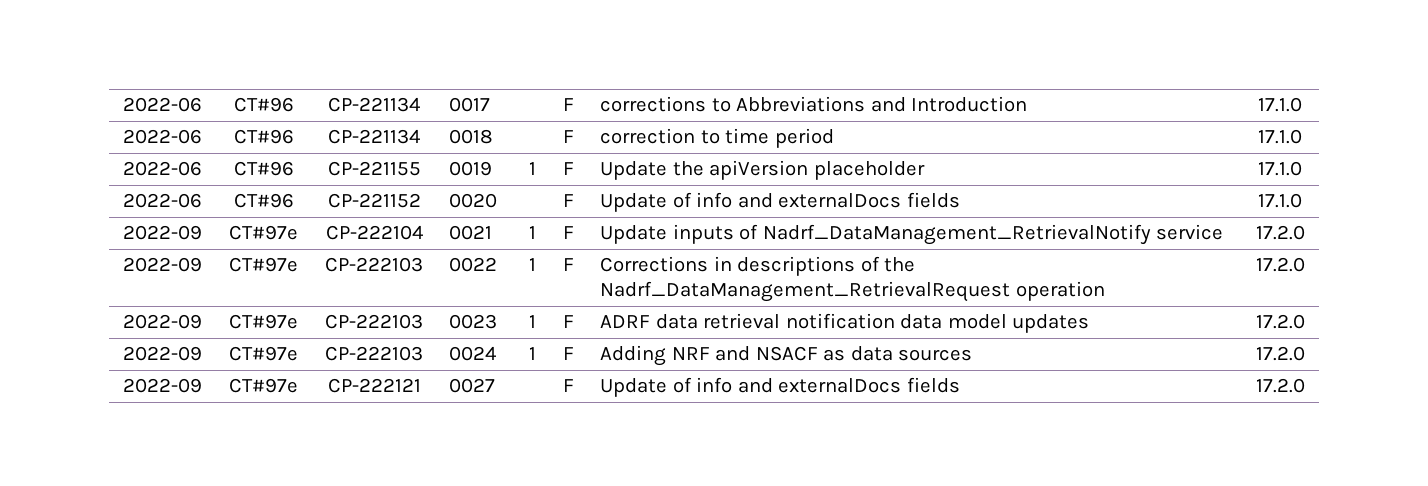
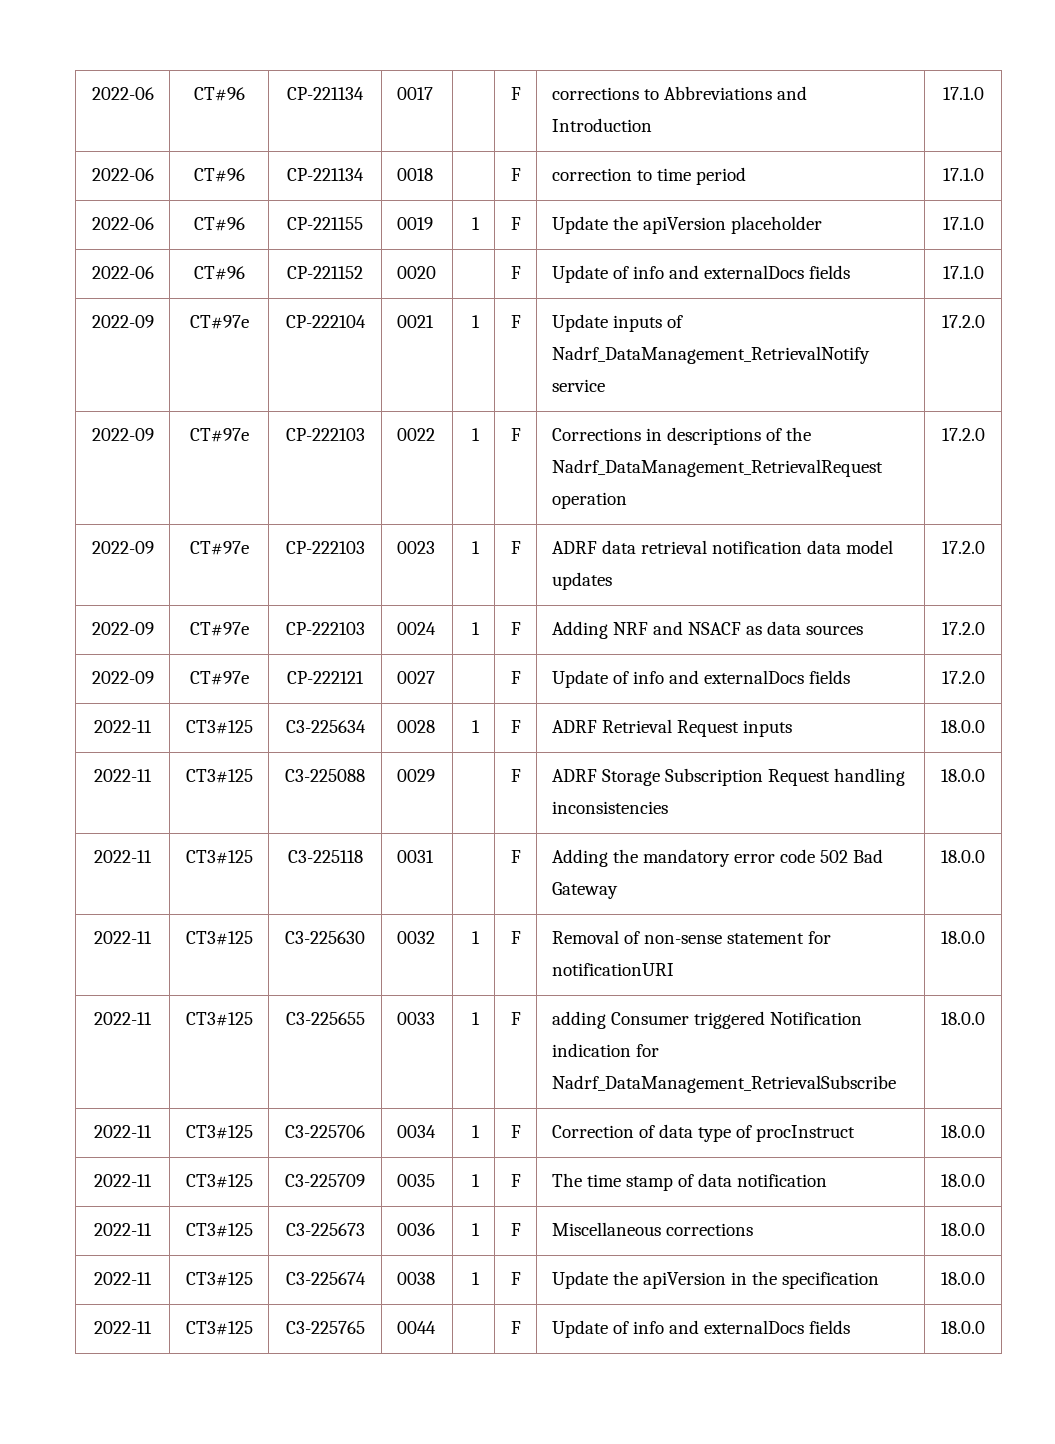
(1305, 385) none -> [94,720,152,733] [185,720,253,734] [285,720,366,733] [396,720,435,733] [472,720,481,733] [510,720,521,733] [551,719,792,737] [941,720,985,733] [94,769,152,782] [185,769,253,783] [285,769,365,782] [396,769,435,782] [510,769,521,782] [551,768,905,786] [551,801,668,814] [941,769,985,782] [94,850,152,863] [185,850,253,864] [287,850,363,863] [396,850,434,863] [510,850,521,863] [551,849,883,867] [551,882,618,899] [941,850,985,863] [94,931,152,944] [185,931,253,945] [285,931,365,944] [396,931,435,944] [472,931,481,944] [510,931,521,944] [551,930,831,944] [551,963,674,976] [941,931,985,944] [94,1012,152,1025] [185,1012,253,1026] [285,1012,365,1025] [396,1012,435,1025] [472,1012,481,1025] [510,1012,521,1025] [551,1011,862,1029] [551,1043,659,1057] [551,1075,896,1093] [941,1012,985,1025] [94,1125,152,1138] [185,1125,253,1139] [285,1125,365,1138] [396,1125,436,1138] [472,1125,481,1138] [510,1125,521,1138] [551,1124,855,1142] [941,1125,985,1138] [94,1174,152,1187] [185,1174,253,1188] [285,1174,365,1187] [396,1174,435,1187] [472,1174,481,1187] [510,1174,521,1187] [551,1173,827,1191] [941,1174,985,1187] [94,1223,152,1236] [185,1223,253,1237] [285,1223,365,1236] [396,1223,435,1236] [472,1223,481,1236] [510,1223,521,1236] [551,1222,753,1236] [941,1223,985,1236] [94,1272,152,1285] [185,1272,253,1286] [285,1272,366,1285] [396,1272,435,1285] [472,1272,481,1285] [510,1272,521,1285] [551,1271,879,1289] [941,1272,985,1285] [94,1321,152,1334] [185,1321,253,1335] [285,1321,365,1334] [396,1321,436,1334] [510,1321,521,1334] [551,1320,850,1338] [941,1321,985,1334] // 2022-11 | CT3#125 | C3-225634 | 0028 | 1 | F | ADRF Retrieval Request inputs | 18.0.0 // 2022-11 | CT3#125 | C3-225088 | 0029 | | F | ADRF Storage Subscription Request handling inconsistencies | 18.0.0 // 2022-11 | CT3#125 | C3-225118 | 0031 | | F | Adding the mandatory error code 502 Bad Gateway | 18.0.0 // 2022-11 | CT3#125 | C3-225630 | 0032 | 1 | F | Removal of non-sense statement for notificationURI | 18.0.0 // 2022-11 | CT3#125 | C3-225655 | 0033 | 1 | F | adding Consumer triggered Notification indication for Nadrf_DataManagement_RetrievalSubscribe | 18.0.0 // 2022-11 | CT3#125 | C3-225706 | 0034 | 1 | F | Correction of data type of procInstruct | 18.0.0 // 2022-11 | CT3#125 | C3-225709 | 0035 | 1 | F | The time stamp of data notification | 18.0.0 // 2022-11 | CT3#125 | C3-225673 | 0036 | 1 | F | Miscellaneous corrections | 18.0.0 // 2022-11 | CT3#125 | C3-225674 | 0038 | 1 | F | Update the apiVersion in the specification | 18.0.0 // 2022-11 | CT3#125 | C3-225765 | 0044 | | F | Update of info and externalDocs fields | 18.0.0

